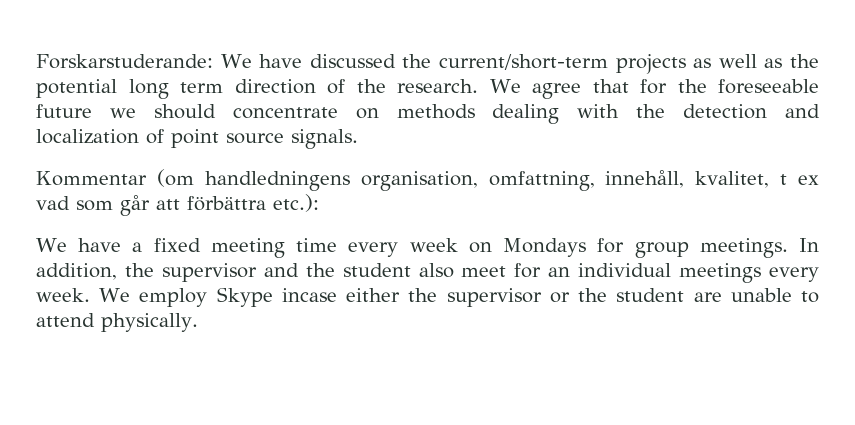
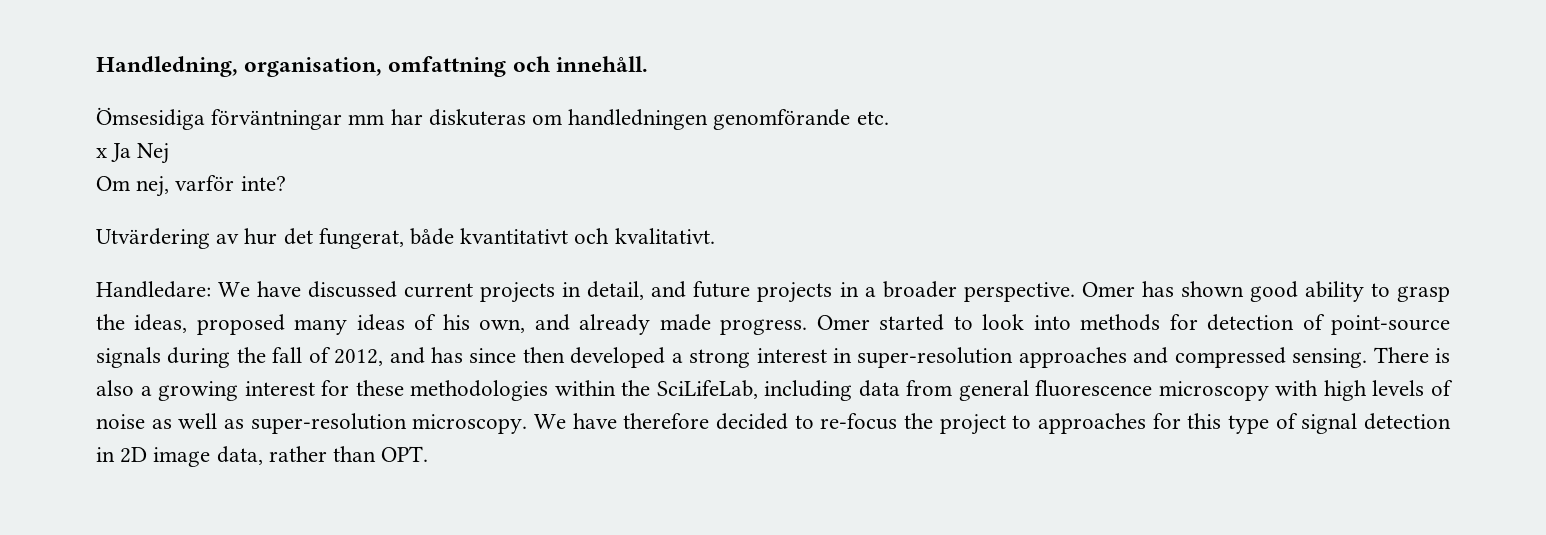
[36,54,819,74] [36,79,819,99] [36,104,820,124] [36,129,358,149] [36,169,819,191] [36,194,319,216] [36,238,819,258] [36,263,819,283] [36,287,820,307] [36,313,198,332] Forskarstuderande: We have discussed the current/short-term projects as well as the potential long term direction of the research. We agree that for the foreseeable future we should concentrate on methods dealing with the detection and localization of point source signals. // Kommentar (om handledningens organisation, omfattning, innehåll, kvalitet, t ex vad som går att förbättra etc.): // We have a fixed meeting time every week on Mondays for group meetings. In addition, the supervisor and the student also meet for an individual meetings every week. We employ Skype incase either the supervisor or the student are unable to attend physically. -> [96,56,648,77] [96,107,889,130] [96,143,170,164] [96,175,286,197] [96,228,715,249] [96,281,1450,303] [96,314,1450,335] [96,347,1450,368] [96,380,1453,401] [96,413,1452,435] [96,446,429,467] Handledning, organisation, omfattning och innehåll. // Ömsesidiga förväntningar mm har diskuteras om handledningen genomförande etc. // x Ja Nej // Om nej, varför inte? // Utvärdering av hur det fungerat, både kvantitativt och kvalitativt. // Handledare: We have discussed current projects in detail, and future projects in a broader perspective. Omer has shown good ability to grasp the ideas, proposed many ideas of his own, and already made progress. Omer started to look into methods for detection of point-source signals during the fall of 2012, and has since then developed a strong interest in super-resolution approaches and compressed sensing. There is also a growing interest for these methodologies within the SciLifeLab, including data from general fluorescence microscopy with high levels of noise as well as super-resolution microscopy. We have therefore decided to re-focus the project to approaches for this type of signal detection in 2D image data, rather than OPT.

